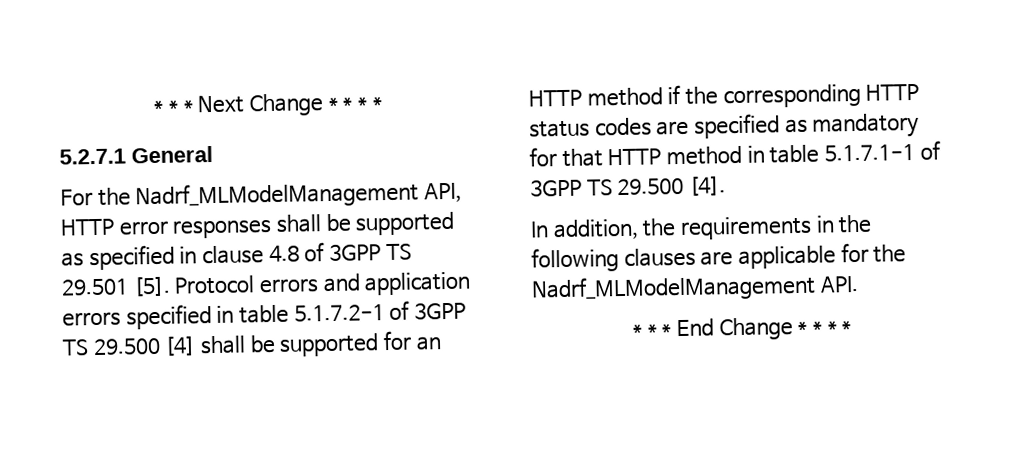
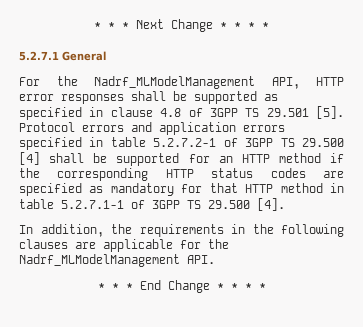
[293,304,385,322] 5.1.7.2-1 -> [153,138,217,147] 5.2.7.2-1
[824,143,916,162] 5.1.7.1-1 -> [61,200,124,209] 5.2.7.1-1

